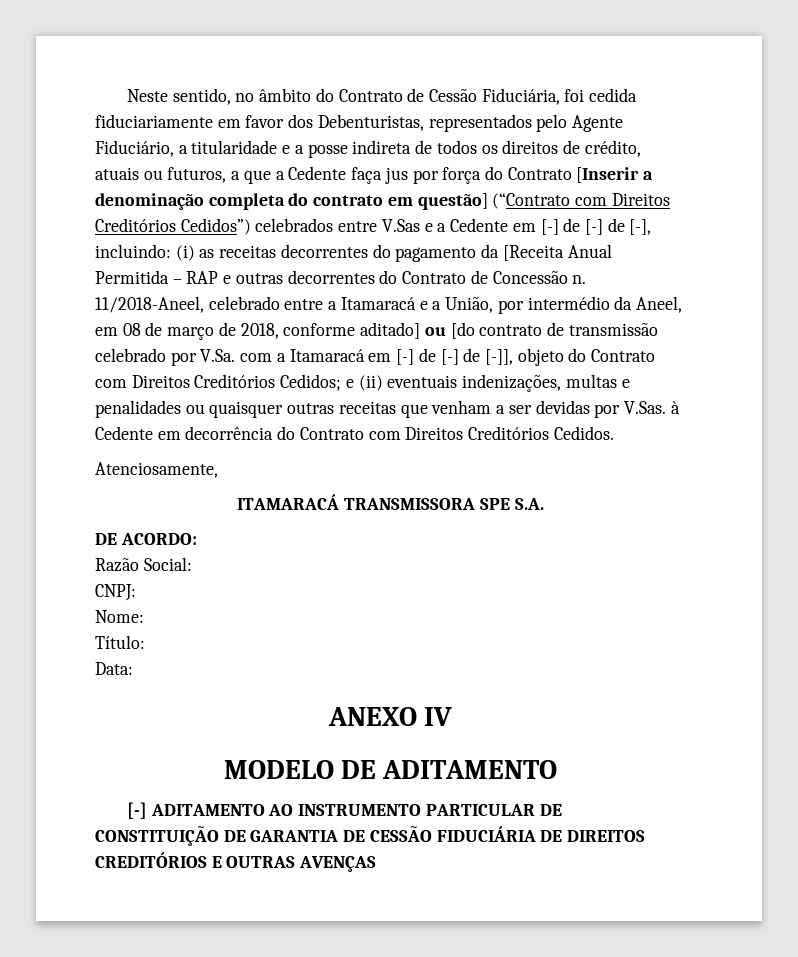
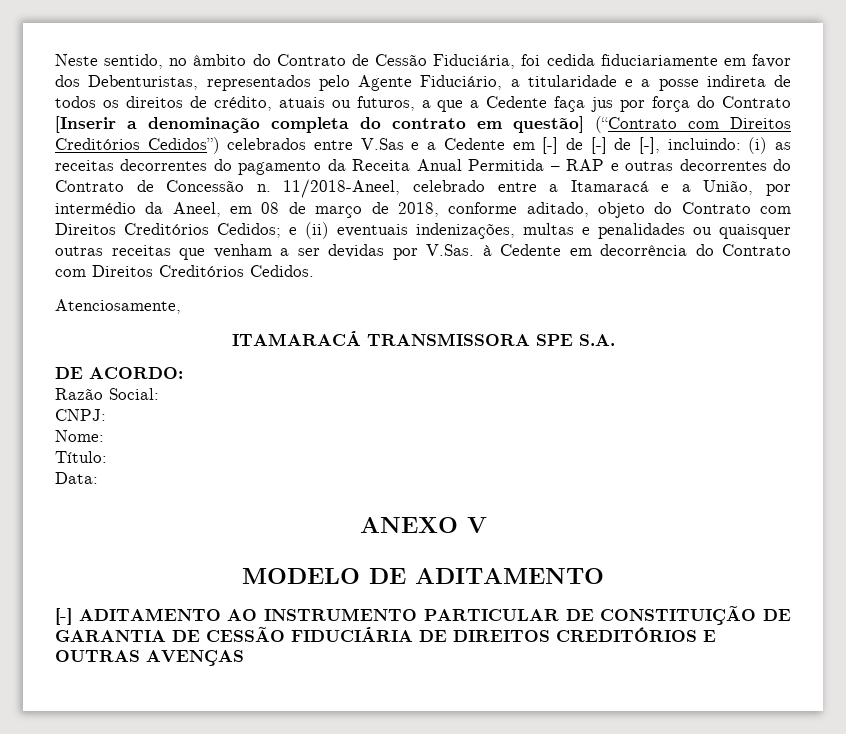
[502,245,564,261] [Receita -> [352,159,411,171] Receita
[360,322,658,339] [95,348,513,366] aditado] ou [do contrato de transmissão celebrado por V.Sa. com a Itamaracá em [-] de [-] de [-]], -> [526,202,589,217] aditado,
[424,707,453,726] IV -> [466,517,487,533] V

